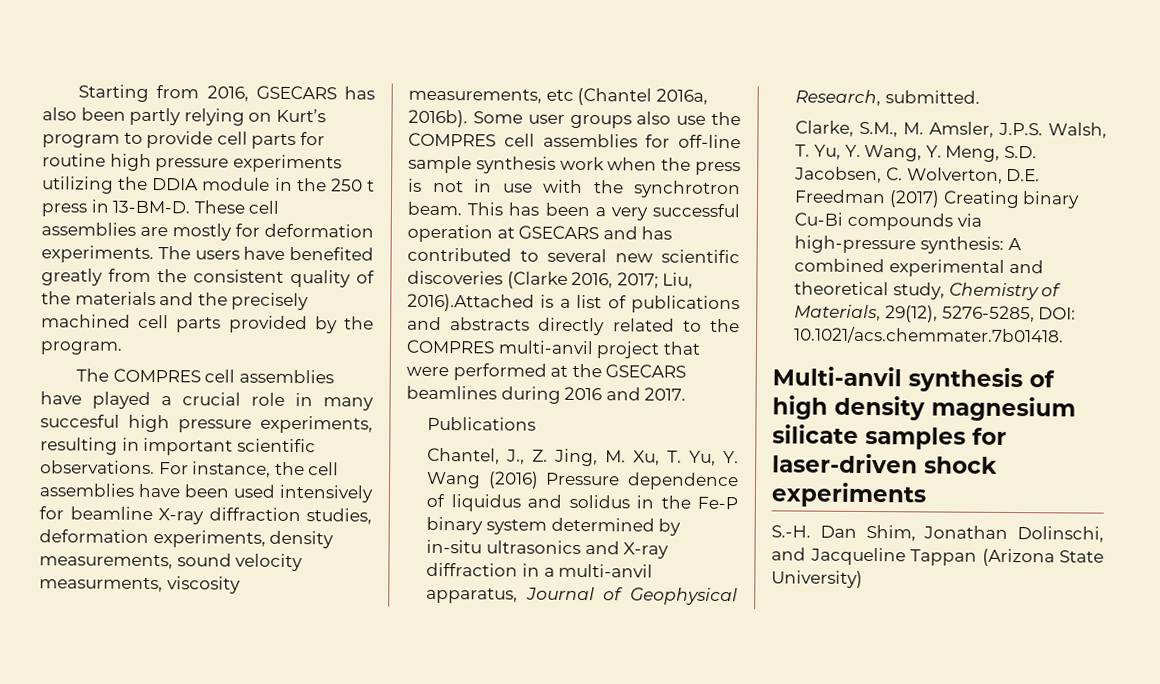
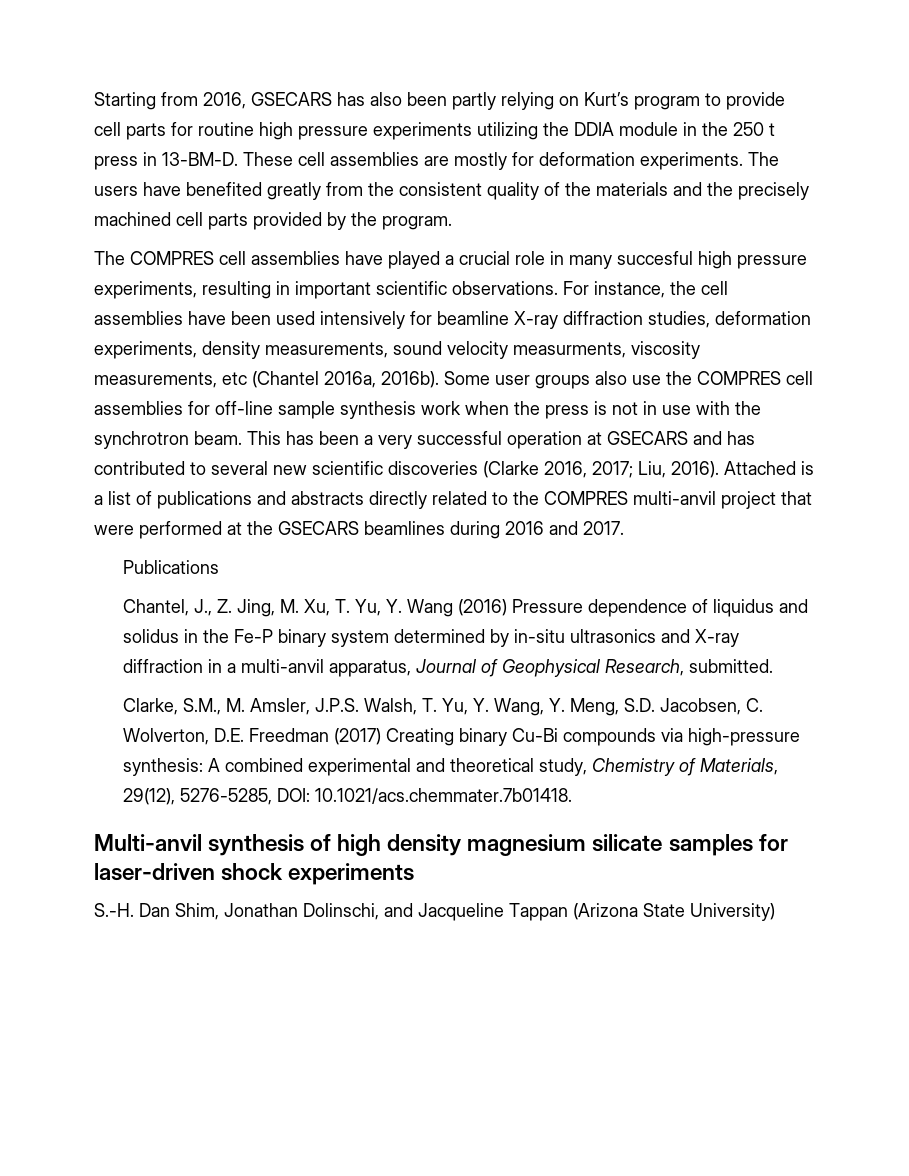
[407,293,535,312] 2016).Attached -> [671,461,796,478] 2016). Attached

